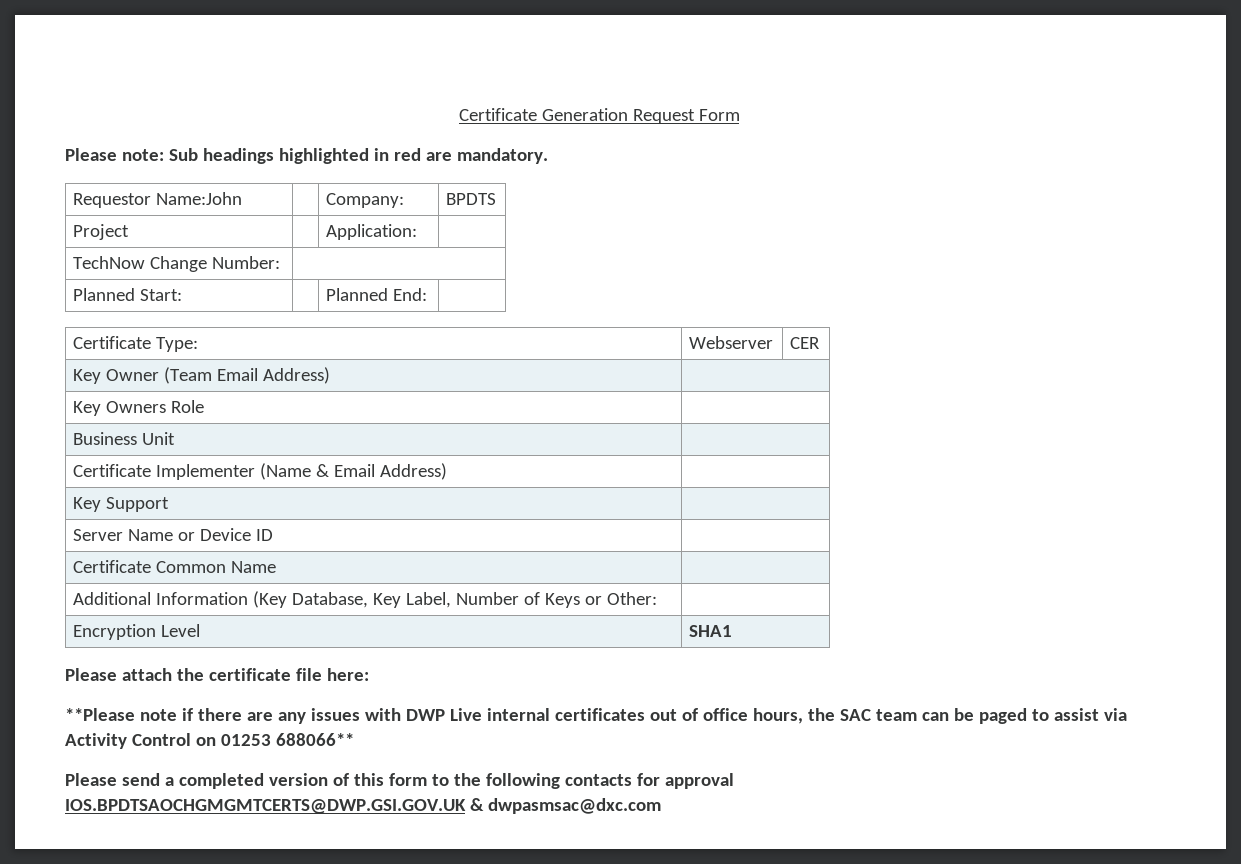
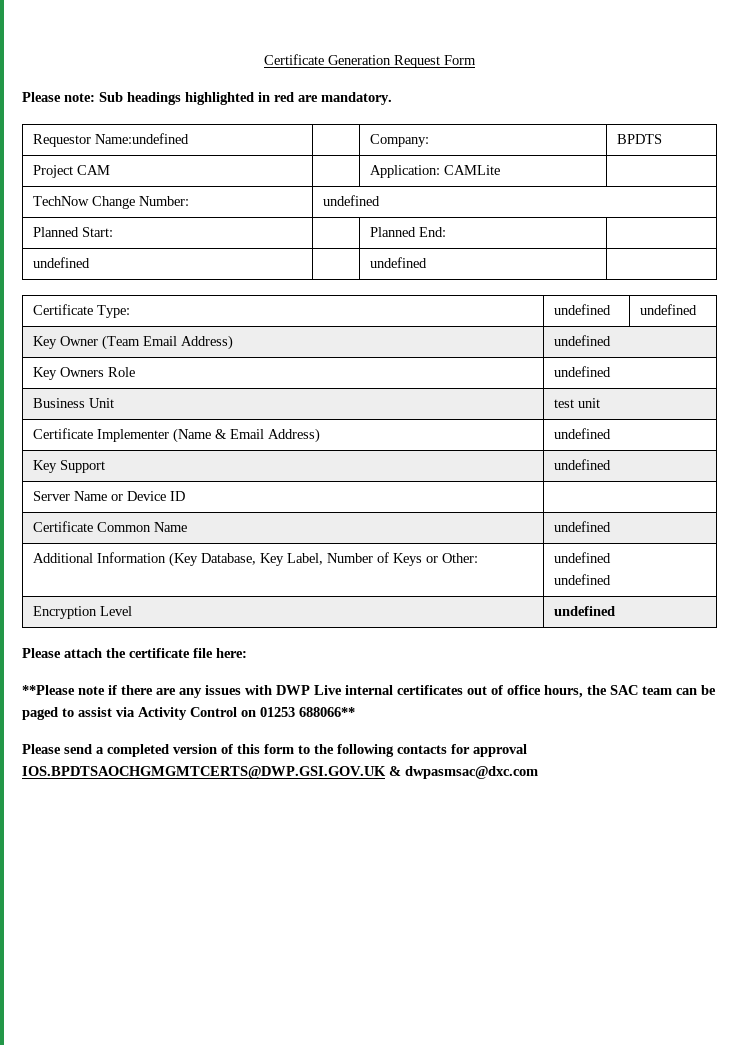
[156,192,243,205] Name:John -> [94,133,189,144] Name:undefined
(130, 232) none -> [76,165,110,175] CAM
(418, 232) none -> [443,165,500,175] CAMLite
(281, 262) none -> [322,195,380,206] undefined
(428, 294) none -> [32,257,90,268] [369,257,427,268] // undefined | | undefined |
[689,336,774,349] [790,337,821,349] Webserver | CER -> [553,304,611,315] [639,304,697,315] undefined | undefined
(331, 375) none -> [553,335,611,346] undefined
(205, 406) none -> [553,366,611,377] undefined
(176, 438) none -> [553,398,600,408] test unit
(448, 471) none -> [553,428,611,439] undefined
(170, 504) none -> [553,459,611,470] undefined
(277, 567) none -> [553,521,611,532] undefined
(658, 598) none -> [553,552,611,563] [553,574,611,585] undefined // undefined
[689,625,733,637] SHA1 -> [553,606,615,616] undefined

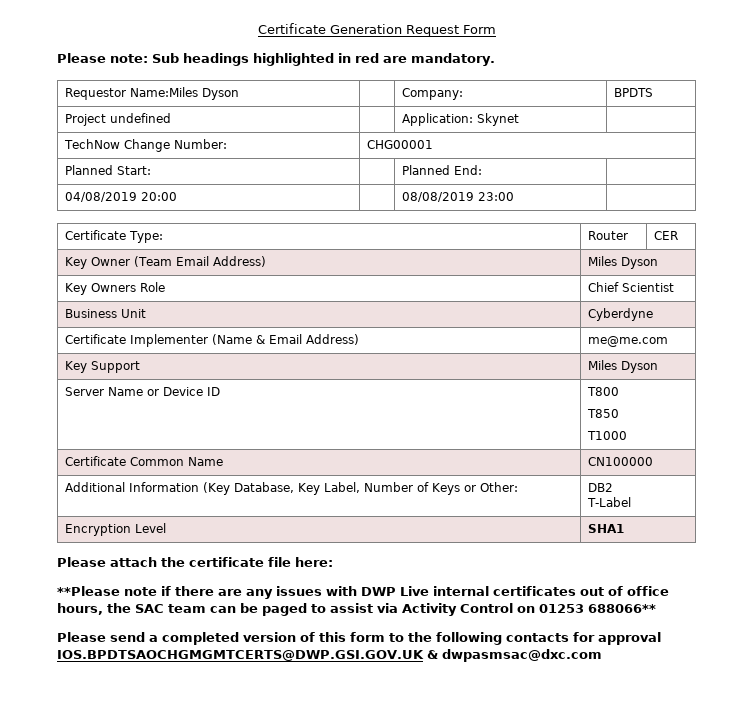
[94,133,189,144] Name:undefined -> [129,87,239,100] Name:Miles Dyson
[76,165,110,175] CAM -> [109,113,171,123] undefined
[443,165,500,175] CAMLite -> [476,113,519,126] Skynet
[322,195,380,206] undefined -> [366,140,433,149] CHG00001
[32,257,90,268] [369,257,427,268] undefined | | undefined -> [64,192,177,202] [401,192,514,202] 04/08/2019 20:00 | | 08/08/2019 23:00
[553,304,611,315] [639,304,697,315] undefined | undefined -> [587,231,628,240] [653,231,678,240] Router | CER
[553,335,611,346] undefined -> [587,256,658,269] Miles Dyson
[553,366,611,377] undefined -> [587,282,674,292] Chief Scientist
[553,398,600,408] test unit -> [587,308,653,321] Cyberdyne
[553,428,611,439] undefined -> [587,336,668,347] me@me.com
[553,459,611,470] undefined -> [587,360,658,373] Miles Dyson
(185, 496) none -> [586,387,619,396] [586,409,619,418] [586,431,627,440] T800 // T850 // T1000
[553,521,611,532] undefined -> [587,457,653,466] CN100000
[553,552,611,563] [553,574,611,585] undefined // undefined -> [587,483,613,492] [586,497,631,507] DB2 // T-Label
[553,606,615,616] undefined -> [587,524,624,533] SHA1

